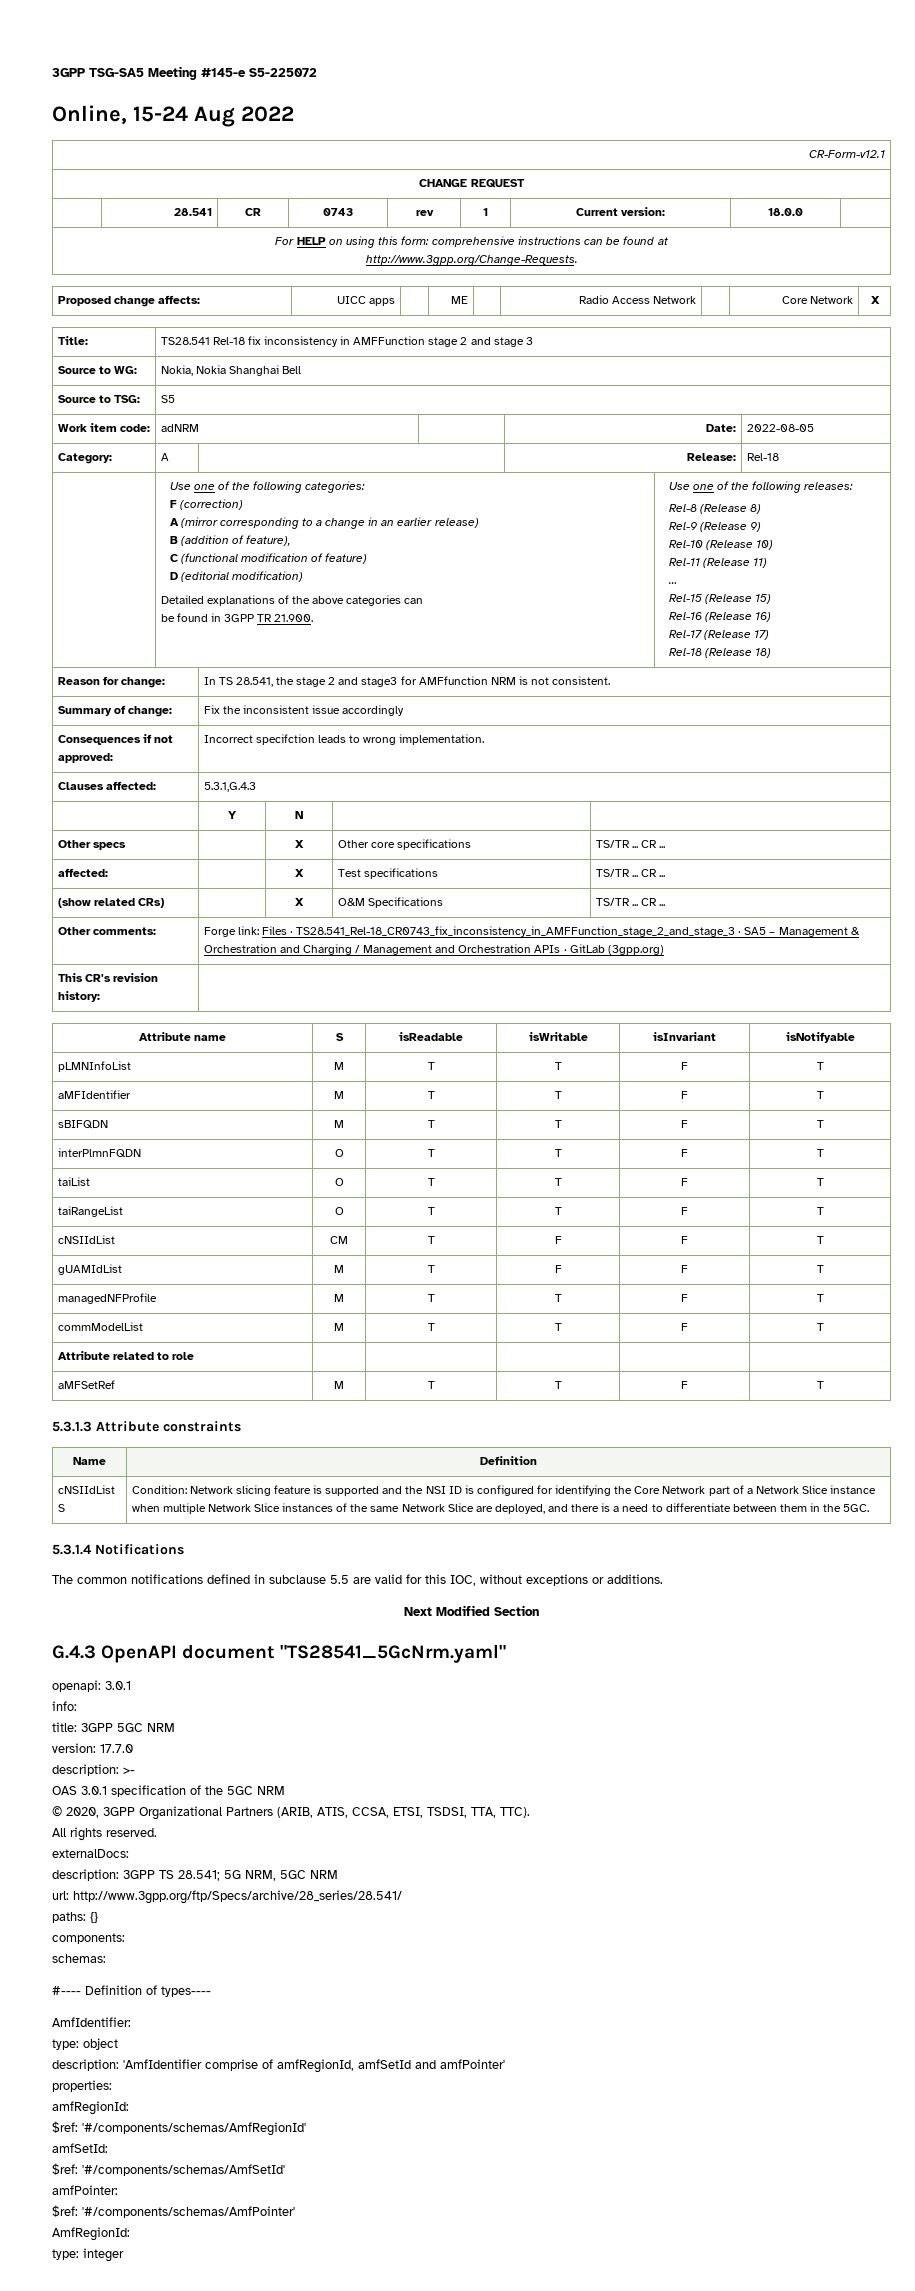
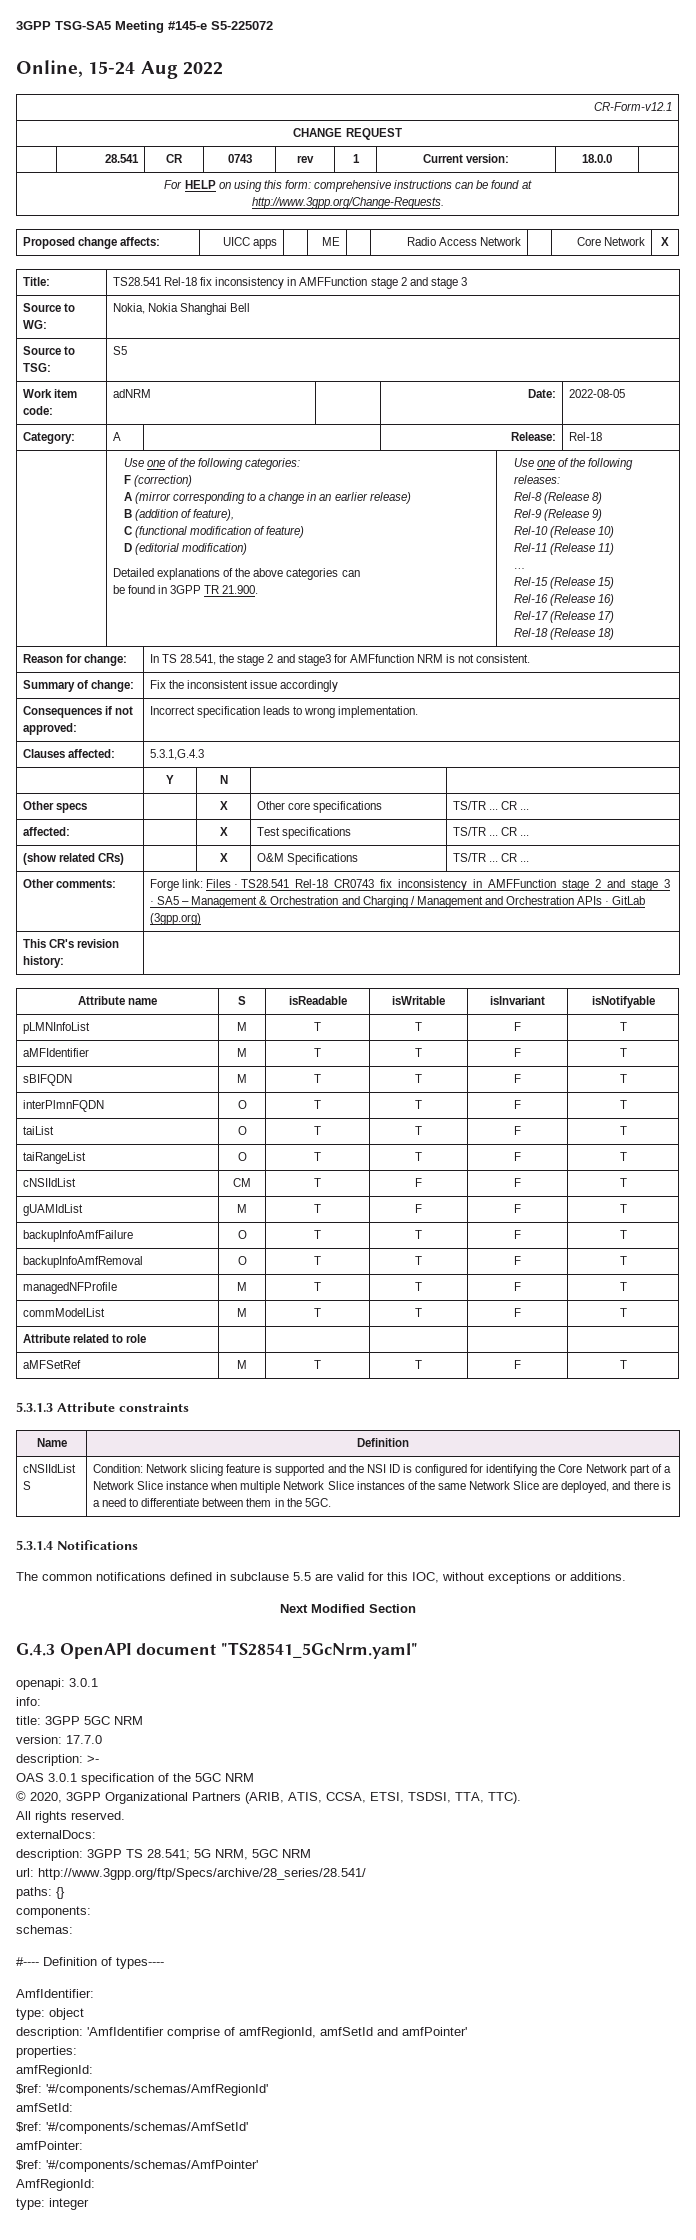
[255,734,315,745] specifction -> [197,706,261,718] specification
(824, 1269) none -> [22,1230,133,1242] [237,1230,247,1239] [314,1230,321,1239] [415,1230,422,1239] [514,1230,521,1239] [619,1230,627,1239] [22,1256,143,1268] [237,1256,247,1265] [314,1256,321,1265] [415,1256,422,1265] [514,1256,521,1265] [619,1256,627,1265] // backupInfoAmfFailure | O | T | T | F | T // backupInfoAmfRemoval | O | T | T | F | T

